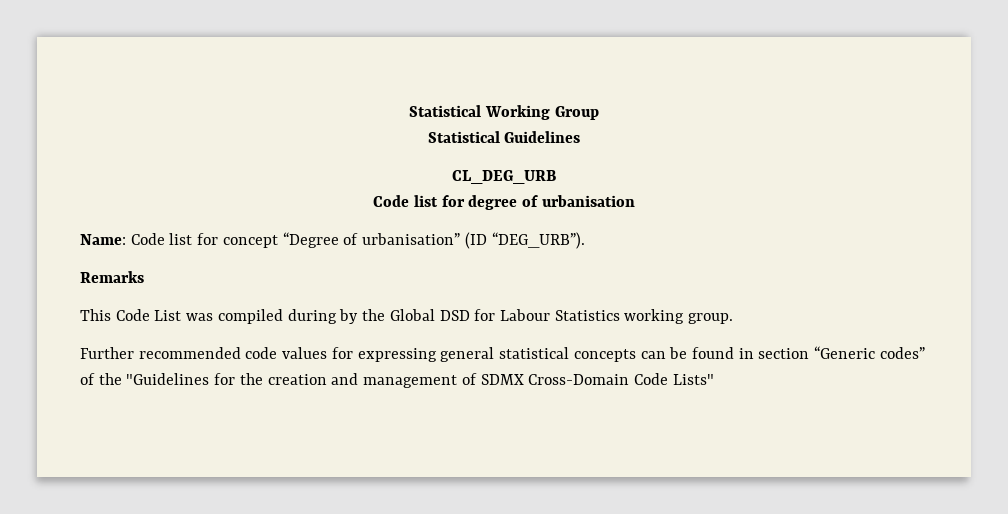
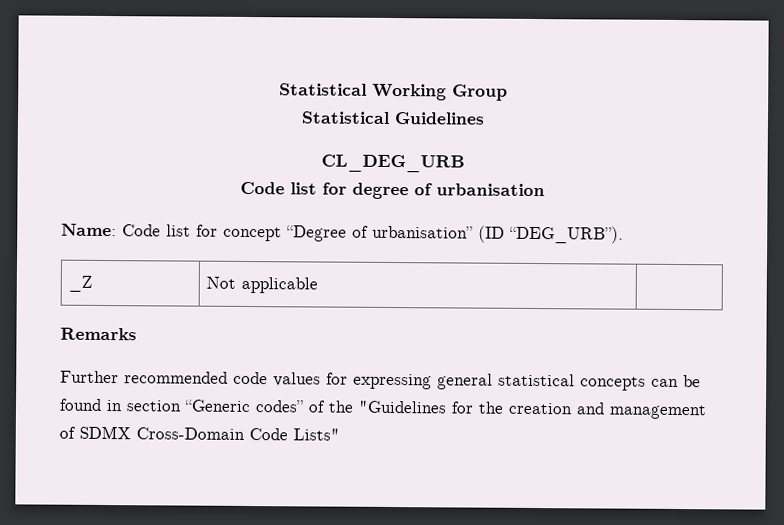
[80,271,144,283] [80,309,734,324] // Remarks // This Code List was compiled during by the Global DSD for Labour Statistics working group. -> [68,275,93,292] [206,276,319,294] [60,327,137,341] // _Z | Not applicable | // Remarks

